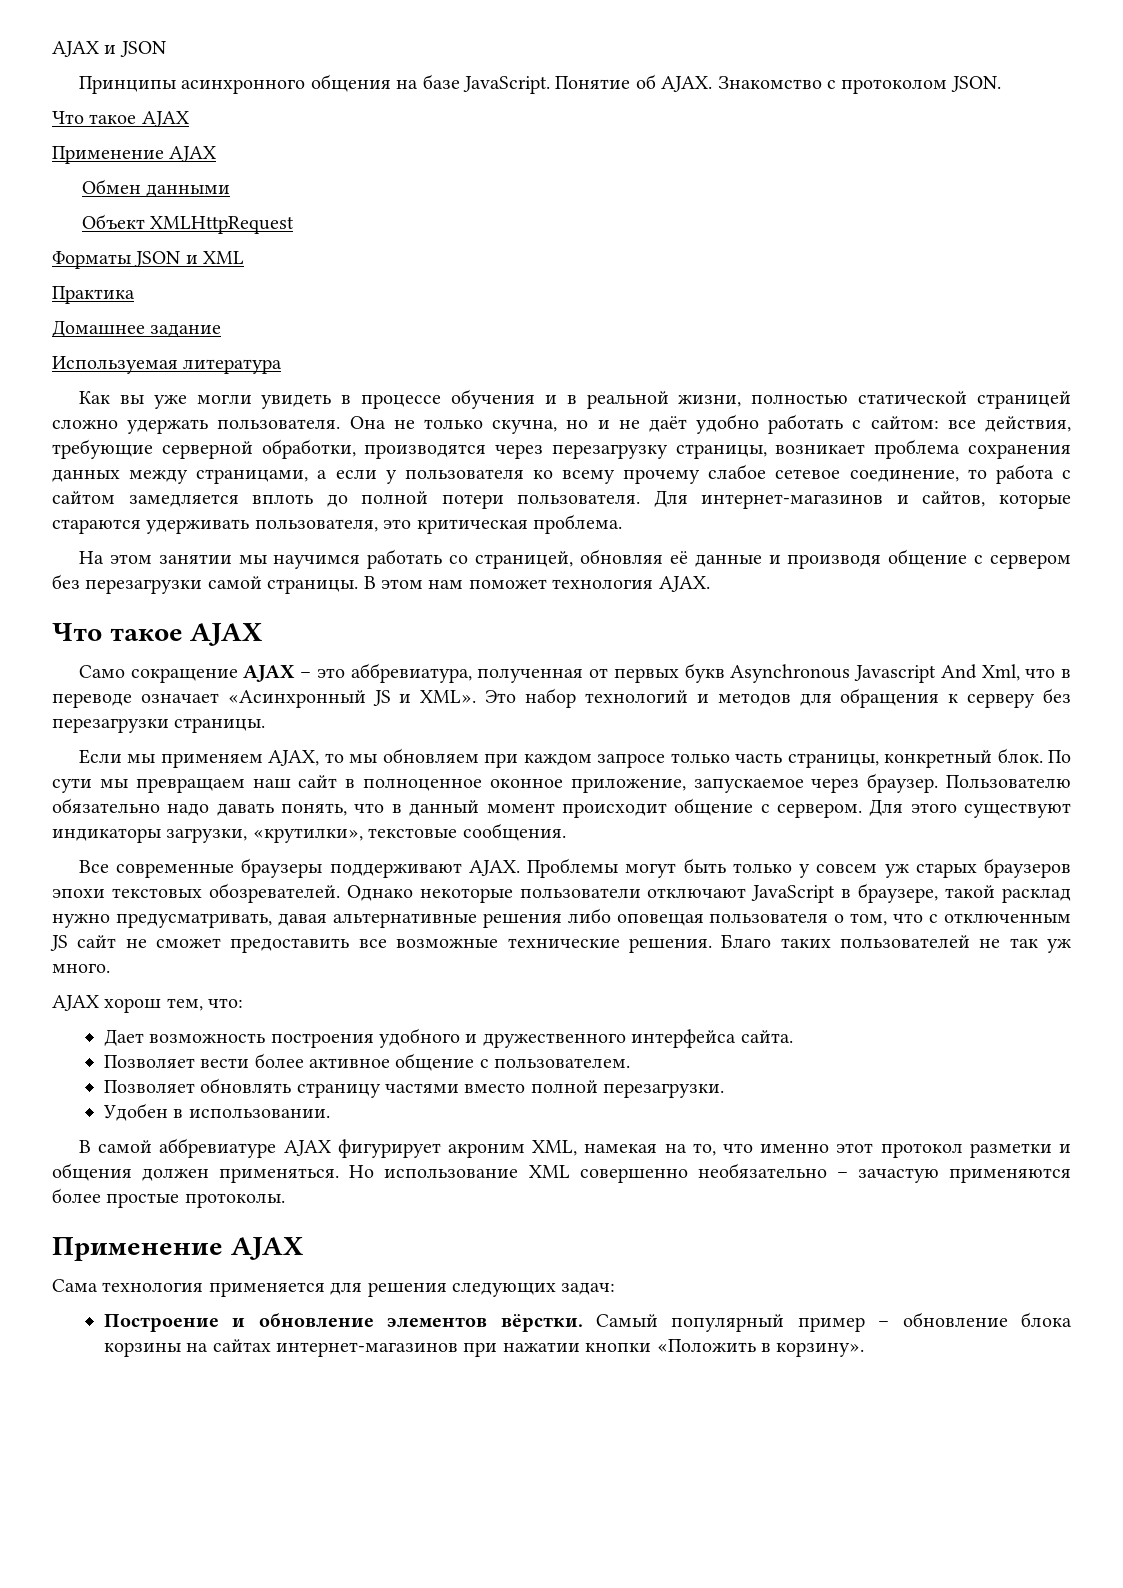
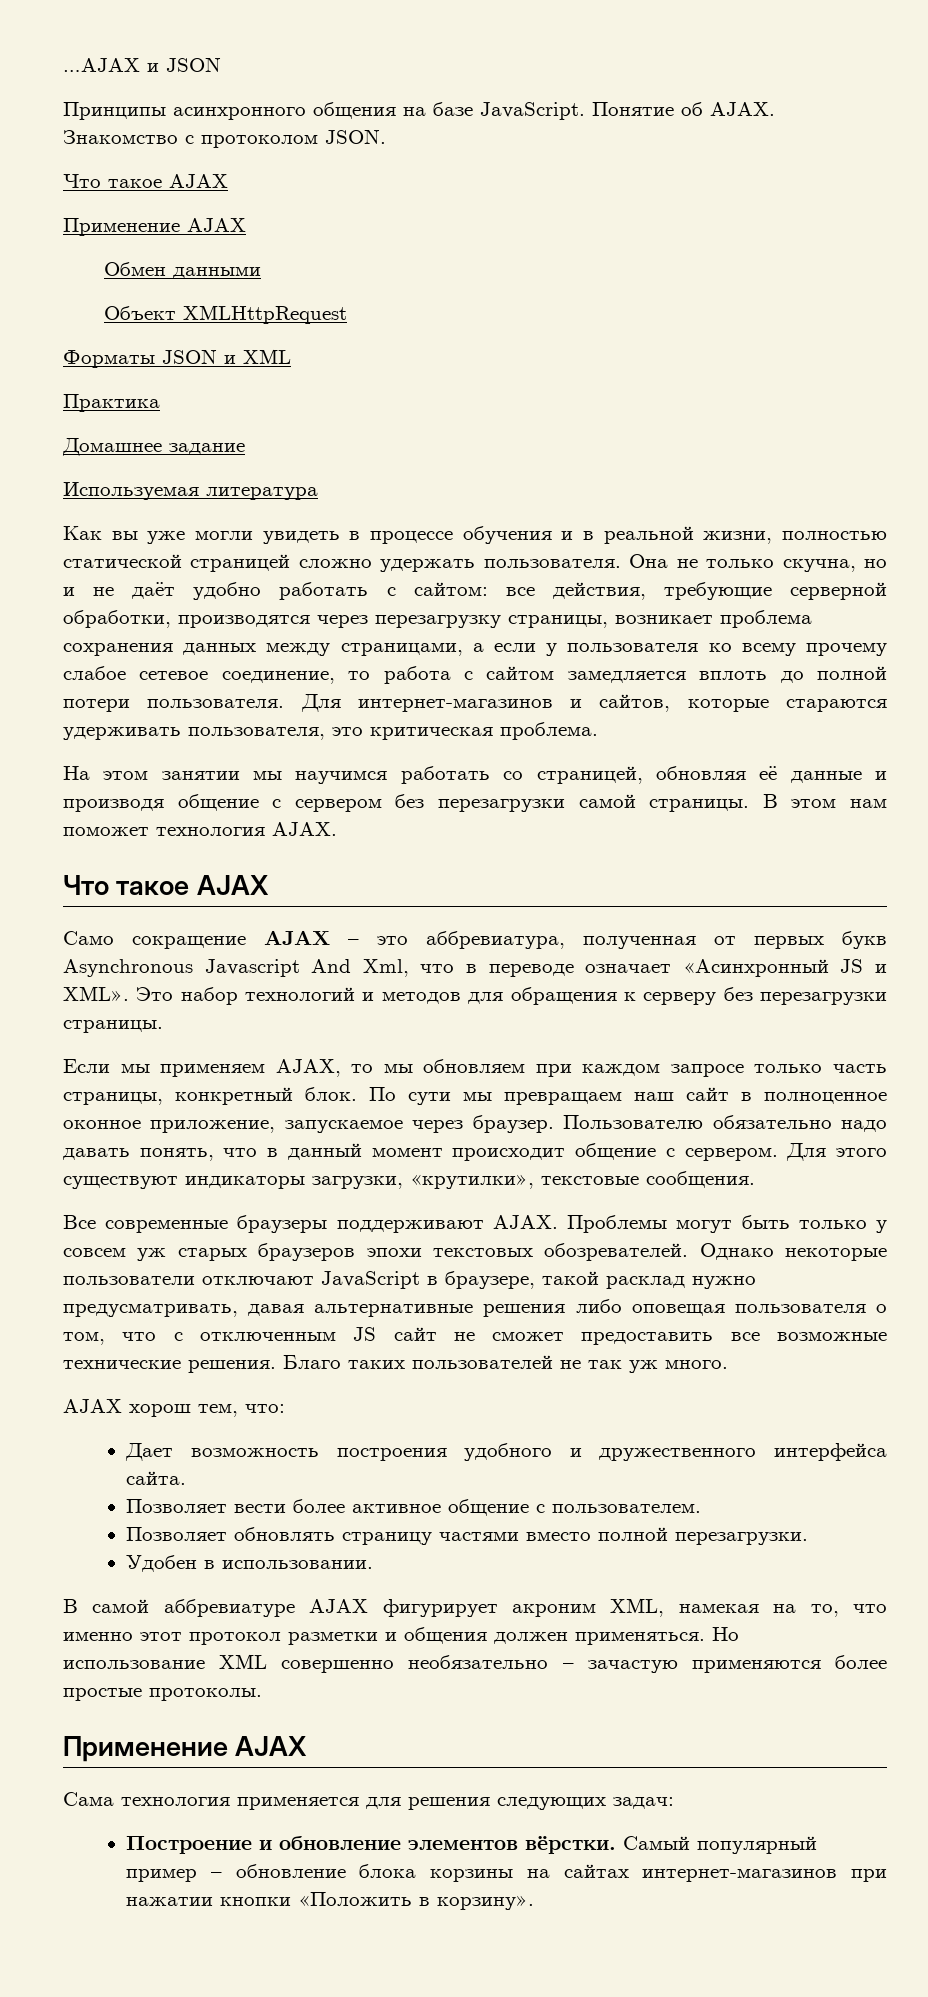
[52,41,99,57] AJAX -> [63,58,140,72] …AJAX

